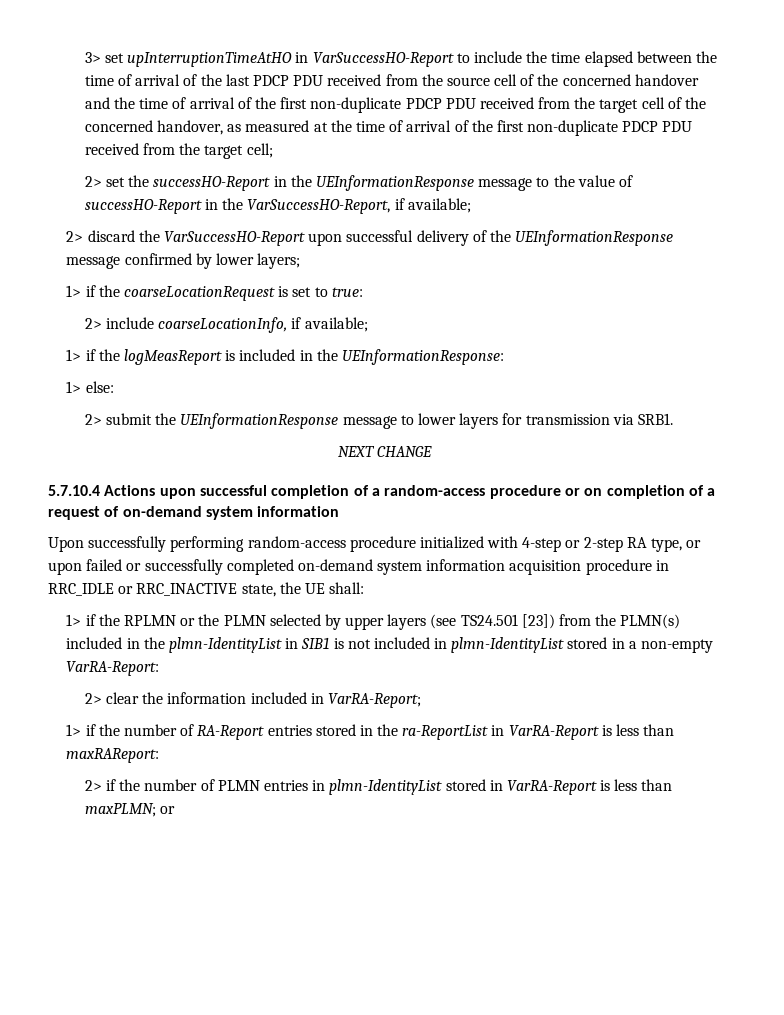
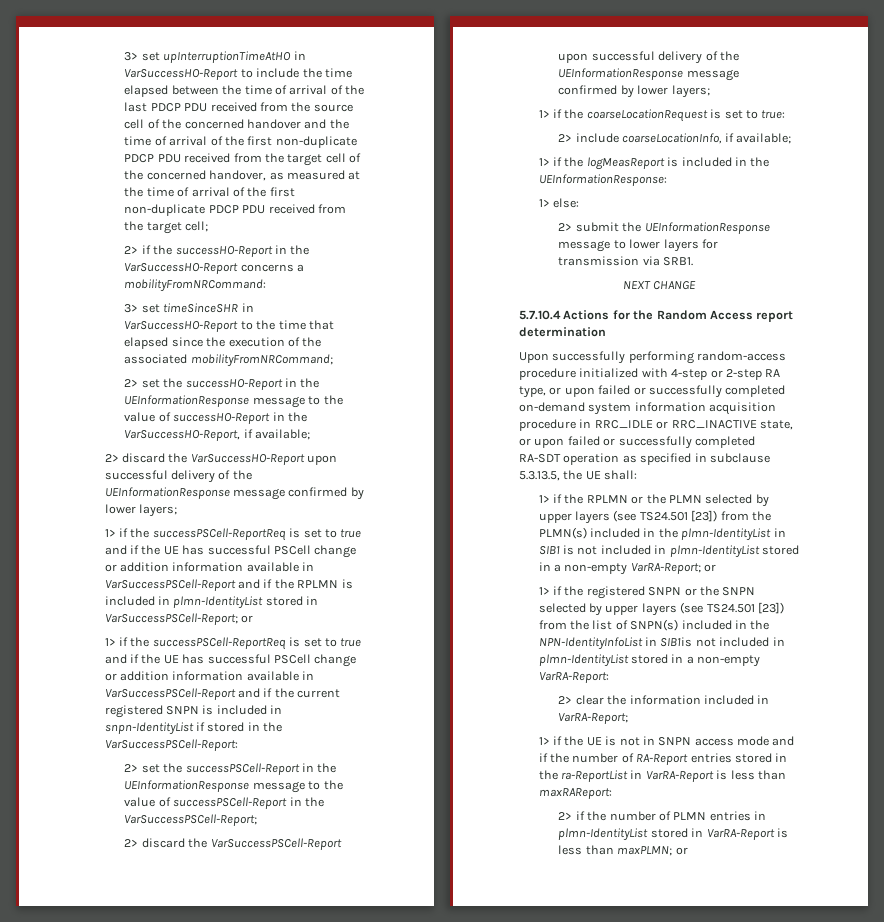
(273, 150) none -> [124,245,310,257] [124,263,305,274] [124,279,267,292] [124,303,254,313] [124,320,334,332] [124,337,322,349] [124,354,333,367] // 2> if the successHO-Report in the VarSuccessHO-Report concerns a mobilityFromNRCommand: // 3> set timeSinceSHR in VarSuccessHO-Report to the time that elapsed since the execution of the associated mobilityFromNRCommand;
(301, 261) none -> [104,528,362,541] [104,545,357,558] [104,562,315,572] [104,579,353,591] [104,596,319,609] [104,613,254,625] [104,637,362,650] [104,654,357,667] [104,671,315,681] [104,688,341,700] [104,705,283,718] [104,722,283,735] [104,739,238,751] [124,763,337,775] [124,780,343,793] [124,797,324,809] [124,814,258,826] [124,838,342,850] [558,51,739,64] [558,68,739,81] [558,85,710,98] // 1> if the successPSCell-ReportReq is set to true and if the UE has successful PSCell change or addition information available in VarSuccessPSCell-Report and if the RPLMN is included in plmn-IdentityList stored in VarSuccessPSCell-Report; or // 1> if the successPSCell-ReportReq is set to true and if the UE has successful PSCell change or addition information available in VarSuccessPSCell-Report and if the current registered SNPN is included in snpn-IdentityList if stored in the VarSuccessPSCell-Report: // 2> set the successPSCell-Report in the UEInformationResponse message to the value of successPSCell-Report in the VarSuccessPSCell-Report; // 2> discard the VarSuccessPSCell-Report upon successful delivery of the UEInformationResponse message confirmed by lower layers;
[159,485,716,499] [48,506,340,520] upon successful completion of a random-access procedure or on completion of a request of on-demand system information -> [612,310,794,322] [519,327,606,337] for the Random Access report determination
(276, 590) none -> [519,436,755,449] [519,453,770,465] [519,471,560,481] or upon failed or successfully completed RA-SDT operation as specified in subclause 5.3.13.5,
(714, 646) none -> [630,563,717,574] [538,586,756,599] [538,602,784,616] [538,619,770,631] [538,637,785,650] [538,654,761,667] VarRA-Report; or // 1> if the registered SNPN or the SNPN selected by upper layers (see TS24.501 [23]) from the list of SNPN(s) included in the NPN-IdentityInfoList in SIB1is not included in plmn-IdentityList stored in a non-empty
(120, 730) none -> [586,736,795,746] [538,753,570,763] UE is not in SNPN access mode and if the

